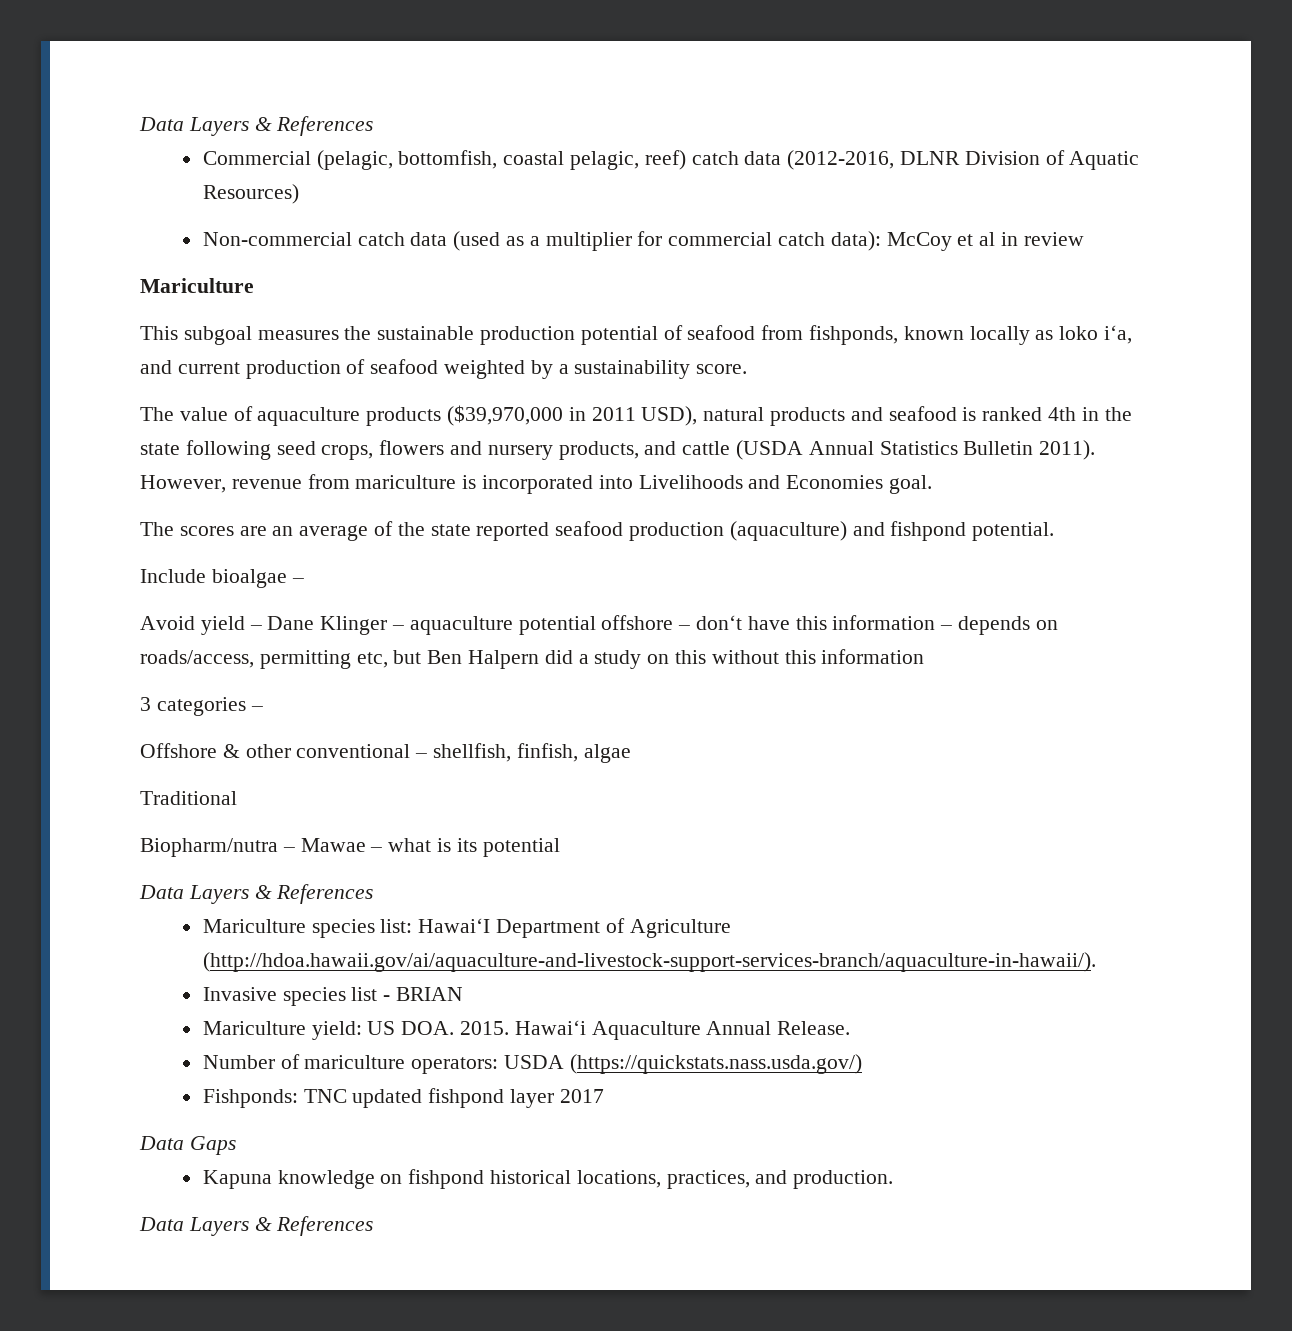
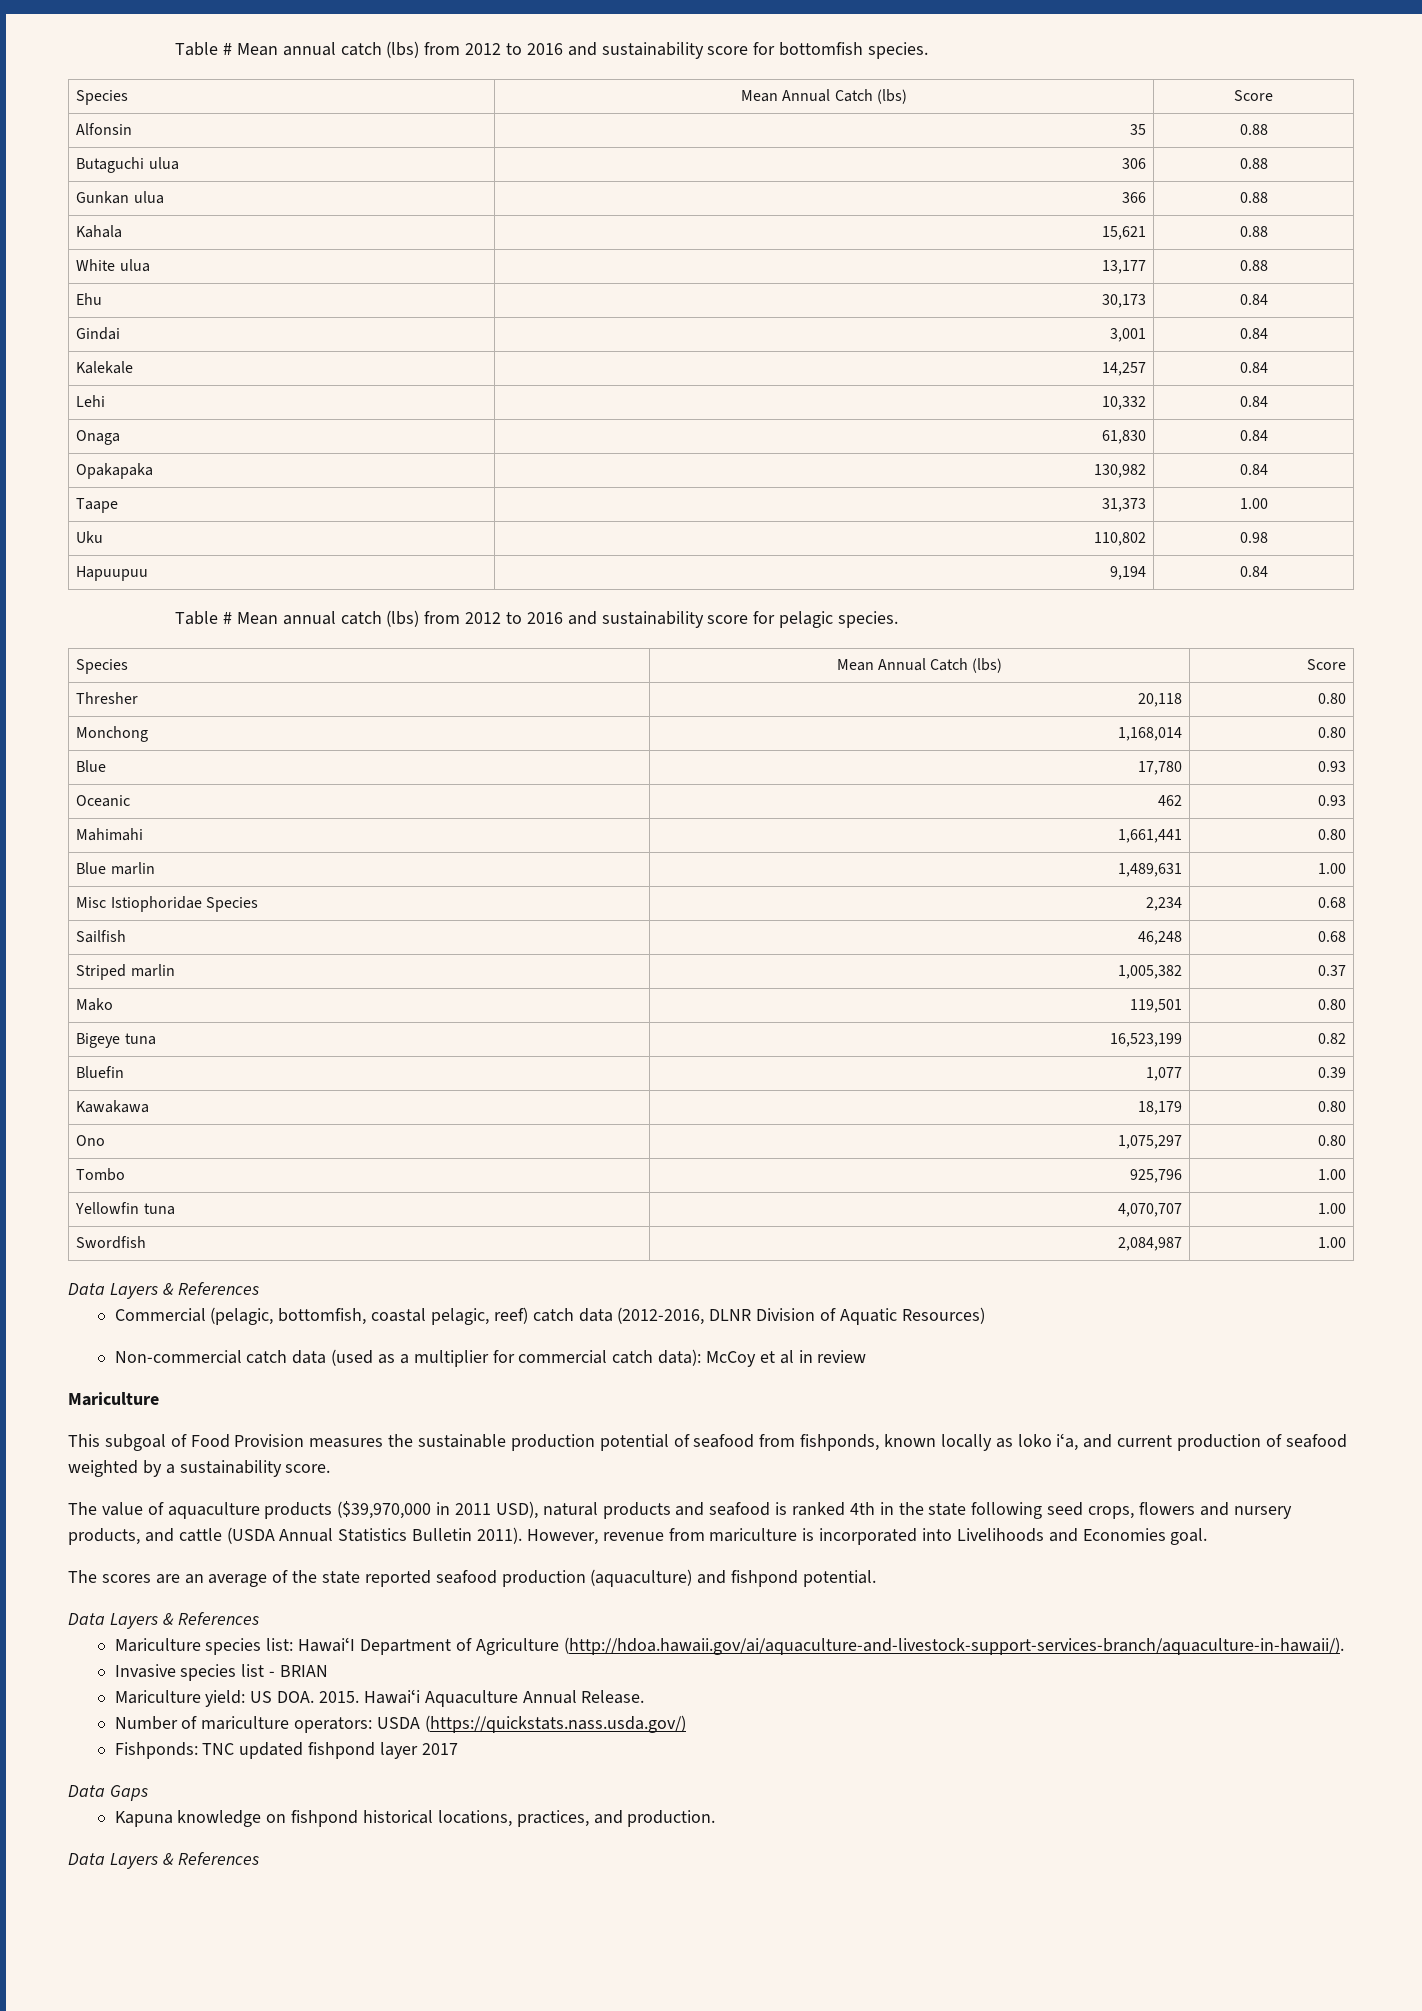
(139, 124) none -> [175,41,929,59] [76,90,129,105] [741,89,907,104] [1234,90,1274,101] [76,123,133,135] [1129,124,1146,135] [1239,124,1268,135] [76,157,179,173] [1121,158,1146,169] [1239,158,1268,169] [76,191,164,204] [1121,192,1146,203] [1239,192,1268,203] [76,225,123,238] [1101,226,1146,240] [1239,226,1268,237] [76,259,150,272] [1101,260,1146,274] [1239,260,1268,271] [76,293,103,305] [1101,294,1146,308] [1239,294,1268,305] [76,327,121,340] [1109,328,1146,342] [1239,328,1268,339] [76,361,134,374] [1101,362,1146,376] [1239,362,1268,373] [76,395,106,407] [1101,396,1146,410] [1239,396,1268,407] [76,430,121,445] [1101,430,1146,444] [1239,430,1268,441] [76,463,154,479] [1093,464,1146,478] [1239,464,1268,475] [76,498,119,513] [1101,498,1146,512] [1239,498,1268,509] [76,531,104,543] [1093,532,1146,546] [1239,532,1268,543] [76,566,149,581] [1109,566,1146,580] [1239,566,1268,577] [175,610,899,628] [76,659,129,674] [836,658,1003,673] [1306,659,1346,670] [76,692,139,704] [1137,693,1182,707] [1317,693,1346,704] [76,726,149,742] [1117,727,1182,741] [1317,727,1346,738] [76,760,107,772] [1137,761,1182,775] [1317,761,1346,772] [76,795,131,807] [1157,795,1182,806] [1317,795,1346,806] [76,828,144,841] [1117,829,1182,843] [1317,829,1346,840] [76,862,155,875] [1117,863,1182,877] [1317,863,1346,874] [76,896,259,912] [1145,897,1182,911] [1317,897,1346,908] [76,930,127,943] [1137,931,1182,945] [1317,931,1346,942] [76,964,175,980] [1117,965,1182,979] [1317,965,1346,976] [76,998,114,1011] [1129,999,1182,1013] [1317,999,1346,1010] [76,1033,156,1048] [1109,1033,1182,1047] [1317,1033,1346,1044] [76,1066,125,1078] [1145,1067,1182,1081] [1317,1067,1346,1078] [76,1100,150,1113] [1137,1101,1182,1115] [1317,1101,1346,1112] [76,1135,106,1146] [1117,1135,1182,1149] [1317,1135,1346,1146] [76,1168,126,1181] [1129,1169,1182,1183] [1317,1169,1346,1180] [75,1202,175,1215] [1117,1203,1182,1217] [1317,1203,1346,1214] [76,1236,147,1249] [1117,1237,1182,1251] [1317,1237,1346,1248] Table # Mean annual catch (lbs) from 2012 to 2016 and sustainability score for bottomfish species. // Species | Mean Annual Catch (lbs) | Score // Alfonsin | 35 | 0.88 // Butaguchi ulua | 306 | 0.88 // Gunkan ulua | 366 | 0.88 // Kahala | 15,621 | 0.88 // White ulua | 13,177 | 0.88 // Ehu | 30,173 | 0.84 // Gindai | 3,001 | 0.84 // Kalekale | 14,257 | 0.84 // Lehi | 10,332 | 0.84 // Onaga | 61,830 | 0.84 // Opakapaka | 130,982 | 0.84 // Taape | 31,373 | 1.00 // Uku | 110,802 | 0.98 // Hapuupuu | 9,194 | 0.84 // Table # Mean annual catch (lbs) from 2012 to 2016 and sustainability score for pelagic species. // Species | Mean Annual Catch (lbs) | Score // Thresher | 20,118 | 0.80 // Monchong | 1,168,014 | 0.80 // Blue | 17,780 | 0.93 // Oceanic | 462 | 0.93 // Mahimahi | 1,661,441 | 0.80 // Blue marlin | 1,489,631 | 1.00 // Misc Istiophoridae Species | 2,234 | 0.68 // Sailfish | 46,248 | 0.68 // Striped marlin | 1,005,382 | 0.37 // Mako | 119,501 | 0.80 // Bigeye tuna | 16,523,199 | 0.82 // Bluefin | 1,077 | 0.39 // Kawakawa | 18,179 | 0.80 // Ono | 1,075,297 | 0.80 // Tombo | 925,796 | 1.00 // Yellowfin tuna | 4,070,707 | 1.00 // Swordfish | 2,084,987 | 1.00 //
(252, 335) none -> [170,1434,305,1448] of Food Provision
[140,569,304,588] [140,615,1058,635] [140,649,925,669] [140,697,263,716] [140,743,631,763] [140,791,237,805] [140,838,560,857] // Include bioalgae – // Avoid yield – Dane Klinger – aquaculture potential offshore – donʻt have this information – depends on roads/access, permitting etc, but Ben Halpern did a study on this without this information // 3 categories – // Offshore & other conventional – shellfish, finfish, algae // Traditional // Biopharm/nutra – Mawae – what is its potential -> (877, 1578) none

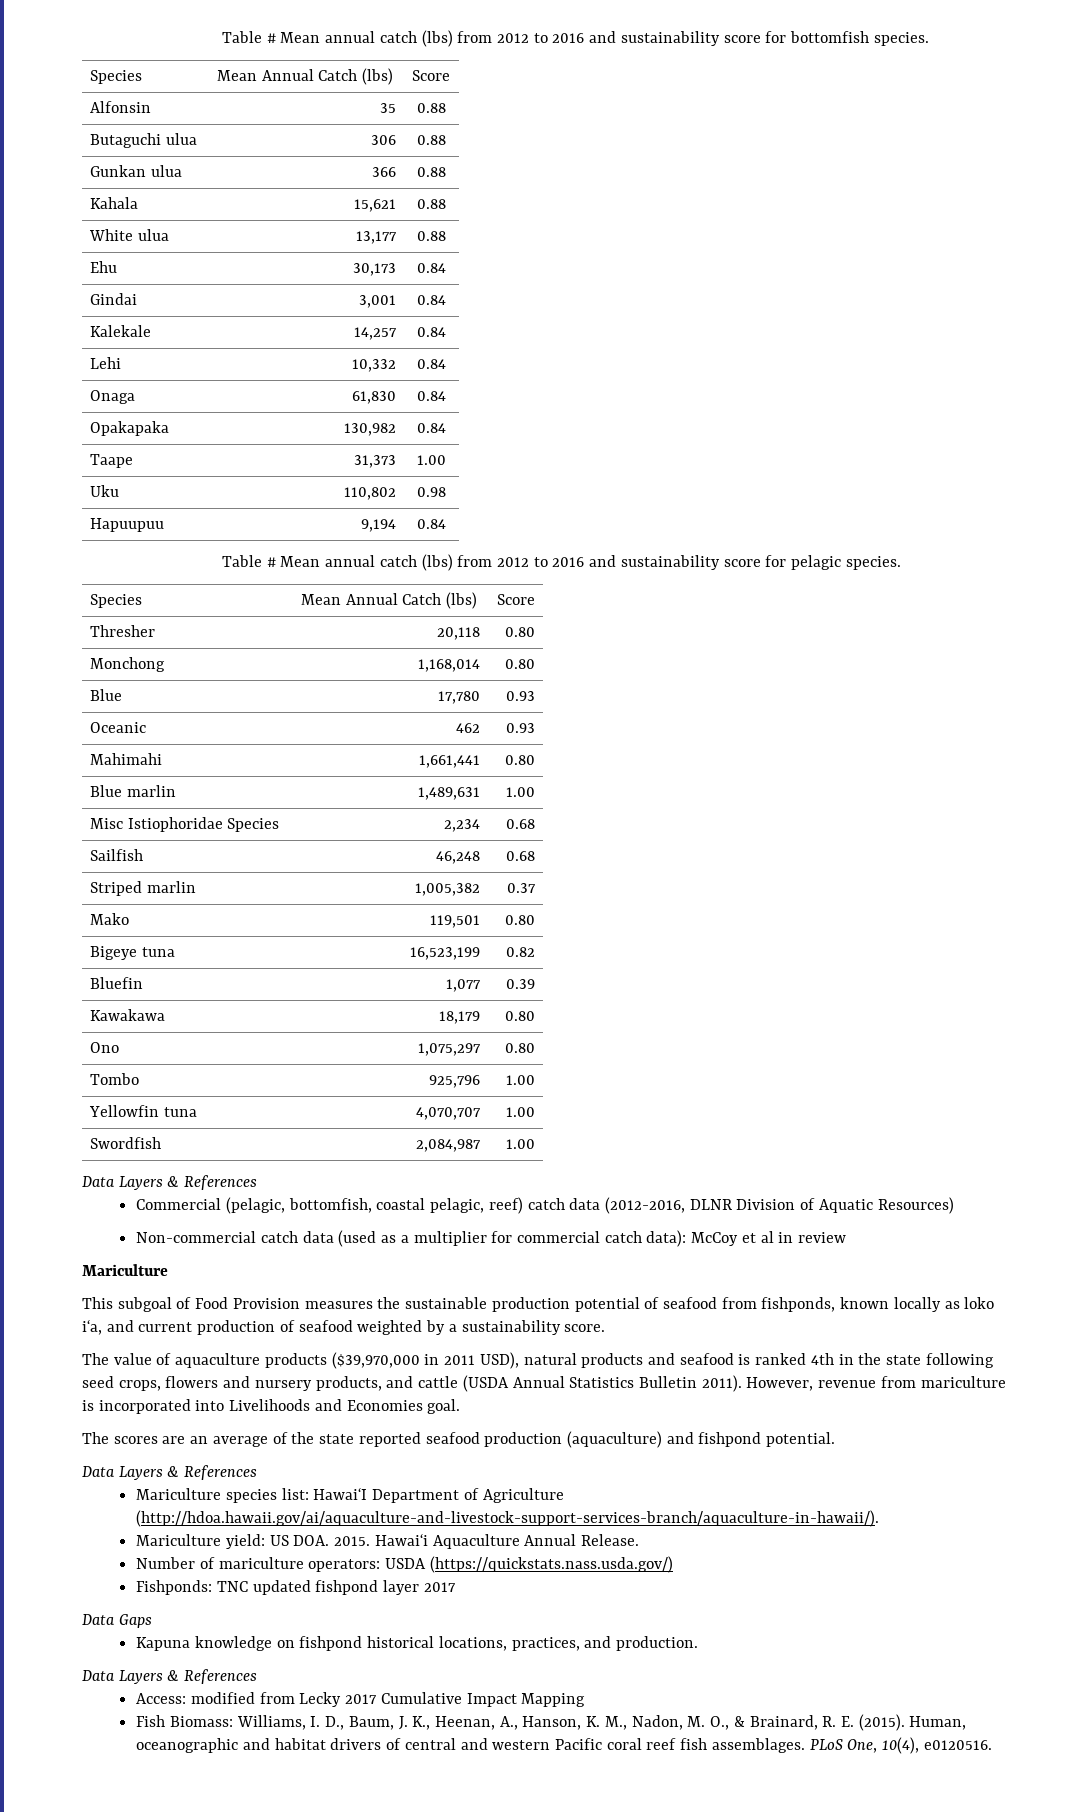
[114,1664,329,1681] // Invasive species list - BRIAN -> (880, 1518) none
(259, 1858) none -> [136,1692,586,1707] [136,1714,967,1731] [136,1737,992,1754] // Access: modified from Lecky 2017 Cumulative Impact Mapping // Fish Biomass: Williams, I. D., Baum, J. K., Heenan, A., Hanson, K. M., Nadon, M. O., & Brainard, R. E. (2015). Human, oceanographic and habitat drivers of central and western Pacific coral reef fish assemblages. PLoS One, 10(4), e0120516.

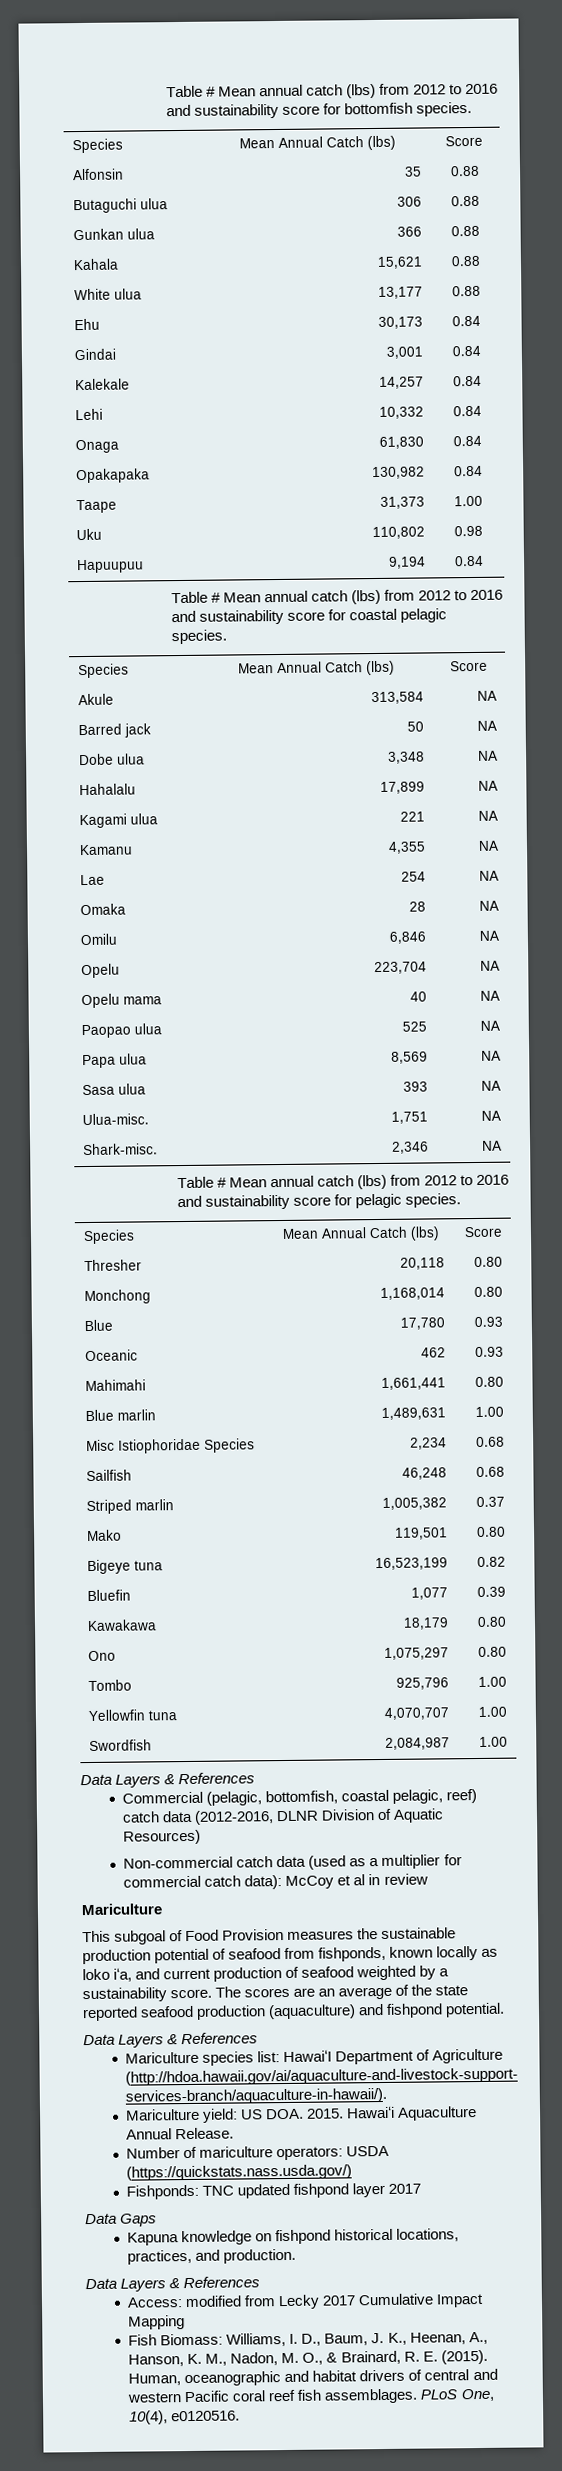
(446, 524) none -> [170,589,504,605] [170,608,447,625] [170,629,227,645] [77,663,129,679] [237,660,395,676] [449,660,488,672] [77,693,114,706] [371,691,425,705] [477,690,498,701] [77,723,151,738] [407,721,425,732] [477,720,498,731] [78,753,145,766] [388,751,426,764] [478,750,499,761] [78,783,136,796] [380,781,426,794] [478,780,499,791] [78,813,158,829] [400,811,426,822] [478,810,499,821] [78,844,133,856] [388,841,427,854] [478,840,500,851] [79,874,105,886] [401,871,427,882] [479,870,500,881] [79,903,126,916] [409,901,427,912] [479,900,500,911] [79,933,117,946] [389,931,428,944] [479,930,500,941] [80,963,120,979] [374,961,428,975] [480,960,501,971] [80,993,162,1009] [410,991,428,1002] [480,990,501,1001] [80,1023,162,1039] [402,1021,428,1032] [480,1020,501,1031] [81,1053,147,1069] [391,1051,429,1064] [481,1050,502,1061] [81,1083,146,1096] [403,1081,429,1092] [481,1080,502,1091] [81,1113,149,1126] [391,1111,429,1124] [481,1110,502,1121] [82,1143,158,1156] [392,1141,430,1154] [482,1140,503,1151] // Table # Mean annual catch (lbs) from 2012 to 2016 and sustainability score for coastal pelagic species. // Species | Mean Annual Catch (lbs) | Score // Akule | 313,584 | NA // Barred jack | 50 | NA // Dobe ulua | 3,348 | NA // Hahalalu | 17,899 | NA // Kagami ulua | 221 | NA // Kamanu | 4,355 | NA // Lae | 254 | NA // Omaka | 28 | NA // Omilu | 6,846 | NA // Opelu | 223,704 | NA // Opelu mama | 40 | NA // Paopao ulua | 525 | NA // Papa ulua | 8,569 | NA // Sasa ulua | 393 | NA // Ulua-misc. | 1,751 | NA // Shark-misc. | 2,346 | NA
[82,1352,994,1369] [82,1375,1006,1392] [82,1399,461,1414] // The value of aquaculture products ($39,970,000 in 2011 USD), natural products and seafood is ranked 4th in the state following seed crops, flowers and nursery products, and cattle (USDA Annual Statistics Bulletin 2011). However, revenue from mariculture is incorporated into Livelihoods and Economies goal. // -> (213, 1993) none

